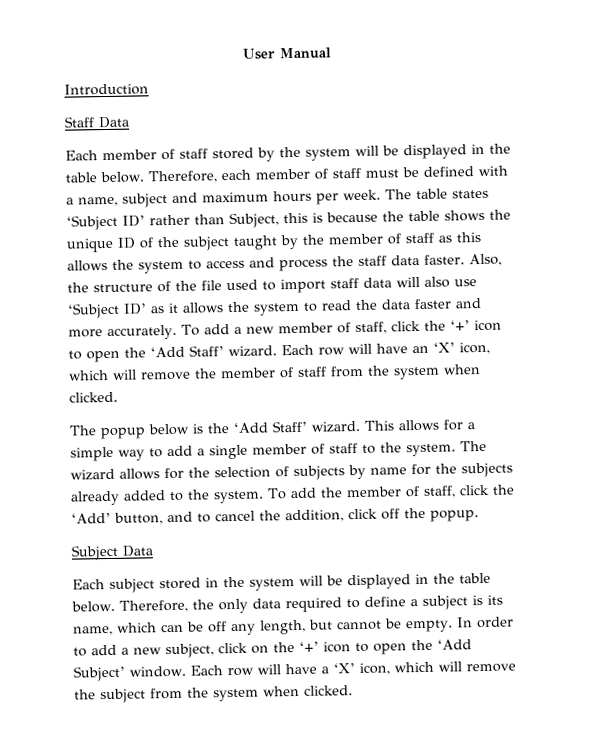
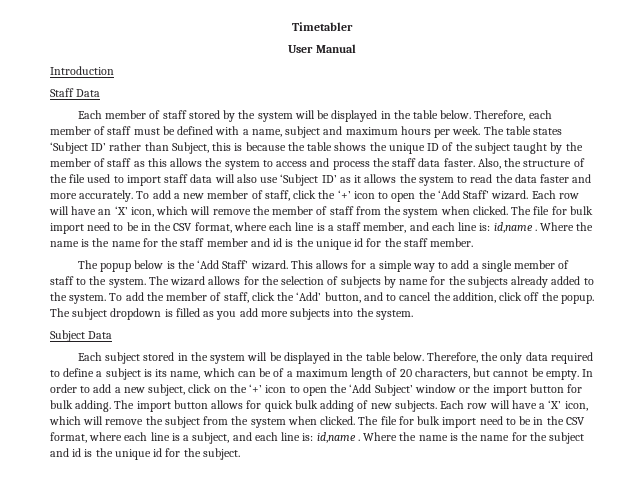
(242, 54) none -> [292,22,353,31] Timetabler //
(118, 397) none -> [511,206,593,215] [50,222,594,234] [50,238,474,250] The file for bulk import need to be in the CSV format, where each line is a staff member, and each line is: id,name . Where the name is the name for the staff member and id is the unique id for the staff member.
(479, 516) none -> [50,308,413,320] The subject dropdown is filled as you add more subjects into the system.
[208,619,306,636] off any length, -> [273,368,470,380] of a maximum length of 20 characters,
[129,665,186,678] window. -> [414,384,583,396] [50,400,437,412] window or the import button for bulk adding. The import button allows for quick bulk adding of new subjects.
(353, 690) none -> [358,416,585,428] [50,432,585,444] [50,448,240,460] The file for bulk import need to be in the CSV format, where each line is a subject, and each line is: id,name . Where the name is the name for the subject and id is the unique id for the subject.

